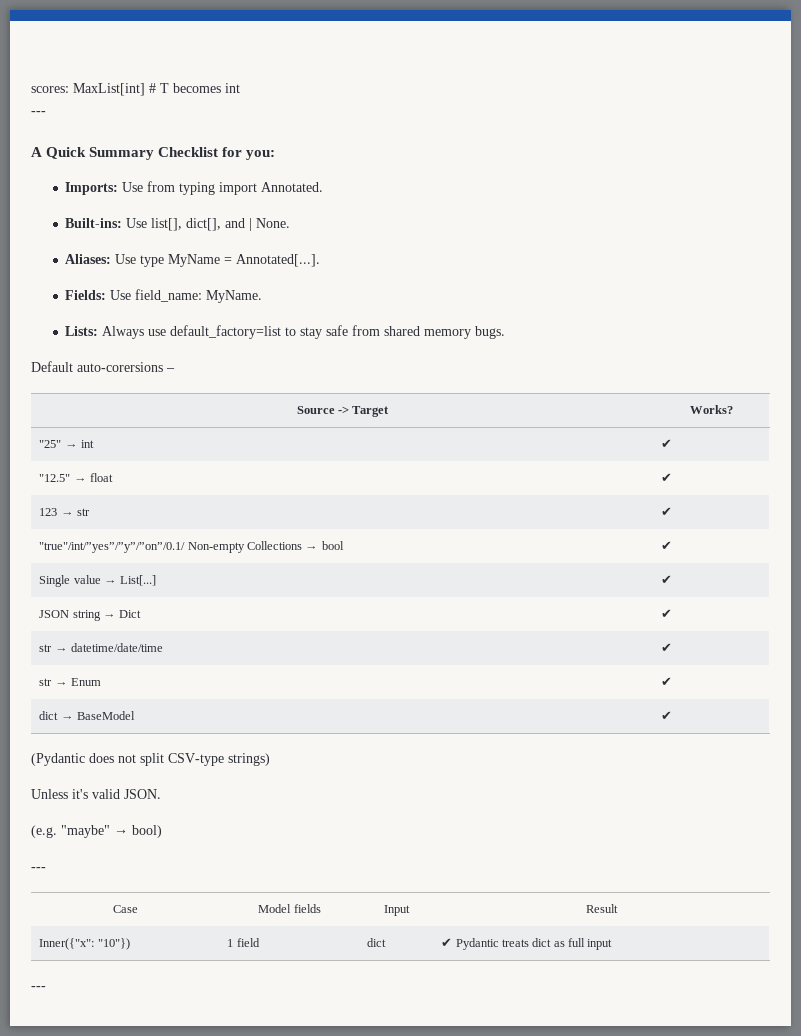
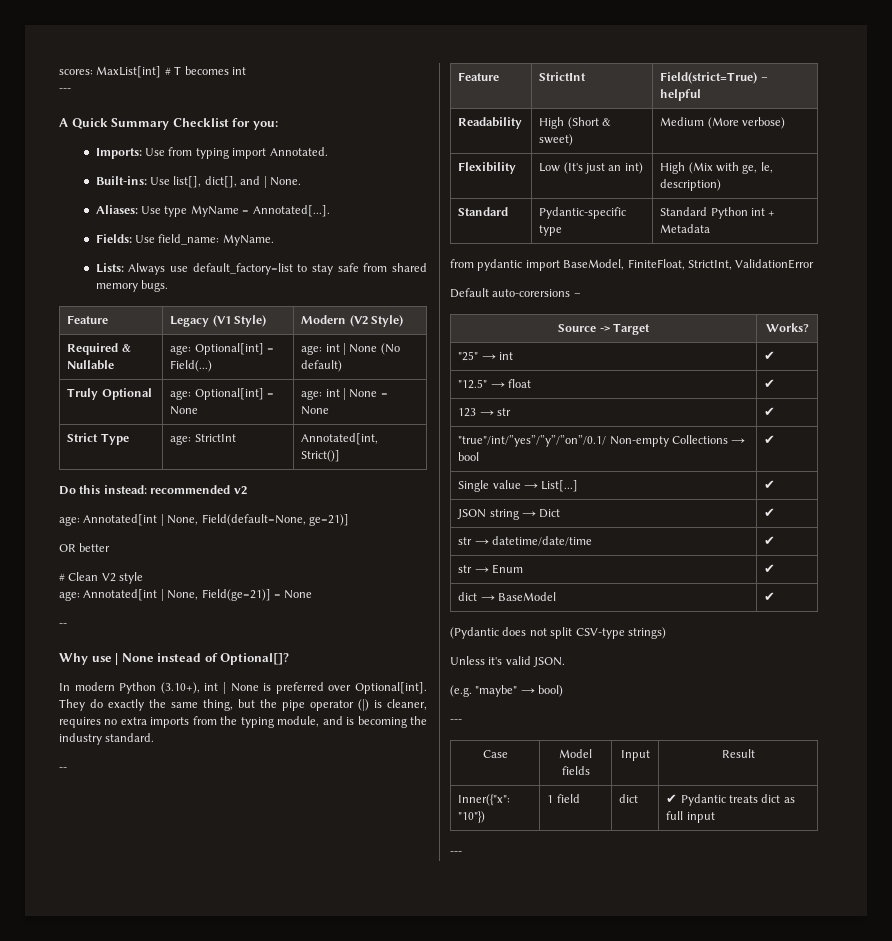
(506, 332) none -> [67,315,109,324] [170,315,267,327] [301,315,404,327] [67,343,131,355] [67,360,115,370] [170,343,275,355] [170,360,213,372] [301,343,400,355] [301,360,343,372] [67,388,152,400] [170,388,275,400] [170,406,199,415] [301,388,388,400] [301,406,330,415] [67,433,129,445] [170,434,236,445] [301,433,379,445] [301,450,341,462] [59,485,247,495] [59,514,349,526] [59,543,111,552] [59,572,144,584] [59,589,313,601] [59,623,67,627] [59,653,290,665] [59,682,427,694] [59,699,427,711] [59,716,427,728] [59,733,155,745] [59,767,67,771] [458,72,500,81] [539,72,587,81] [660,72,768,84] [660,89,702,101] [458,117,523,129] [539,117,612,129] [539,134,574,146] [660,117,786,129] [458,162,517,174] [539,162,643,174] [660,162,773,174] [660,179,722,191] [458,207,509,216] [539,207,627,219] [539,225,563,236] [660,207,776,219] [660,224,711,233] [450,259,815,271] // Feature | Legacy (V1 Style) | Modern (V2 Style) // Required & Nullable | age: Optional[int] = Field(...) | age: int | None (No default) // Truly Optional | age: Optional[int] = None | age: int | None = None // Strict Type | age: StrictInt | Annotated[int, Strict()] // Do this instead: recommended v2 // age: Annotated[int | None, Field(default=None, ge=21)] // OR better // # Clean V2 style // age: Annotated[int | None, Field(ge=21)] = None // -- // Why use | None instead of Optional[]? // In modern Python (3.10+), int | None is preferred over Optional[int]. They do exactly the same thing, but the pipe operator (|) is cleaner, requires no extra imports from the typing module, and is becoming the industry standard. // -- // Feature | StrictInt | Field(strict=True) – helpful // Readability | High (Short & sweet) | Medium (More verbose) // Flexibility | Low (It's just an int) | High (Mix with ge, le, description) // Standard | Pydantic-specific type | Standard Python int + Metadata // from pydantic import BaseModel, FiniteFloat, StrictInt, ValidationError

